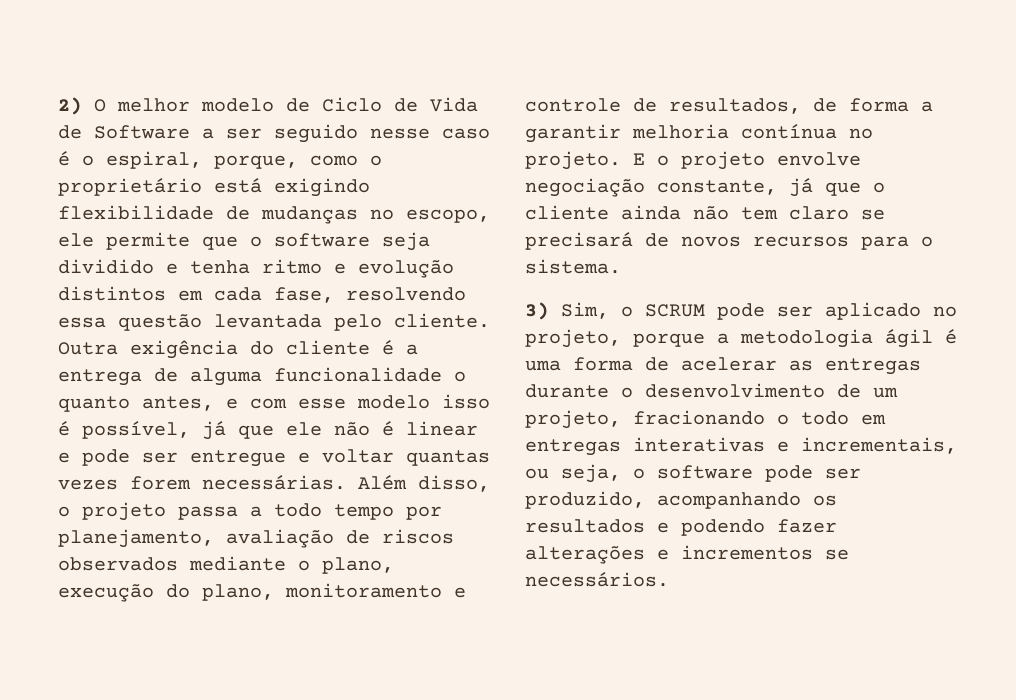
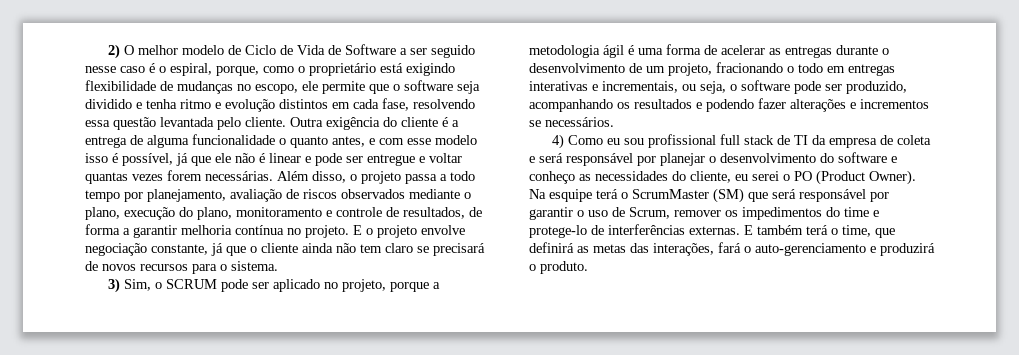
(669, 579) none -> [552,134,932,149] [529,152,897,166] [529,170,916,185] [529,188,889,203] [529,207,879,220] [529,224,895,238] [529,242,935,256] [529,261,588,274] // 4) Como eu sou profissional full stack de TI da empresa de coleta e será responsável por planejar o desenvolvimento do software e conheço as necessidades do cliente, eu serei o PO (Product Owner). Na esquipe terá o ScrumMaster (SM) que será responsável por garantir o uso de Scrum, remover os impedimentos do time e protege-lo de interferências externas. E também terá o time, que definirá as metas das interações, fará o auto-gerenciamento e produzirá o produto.

